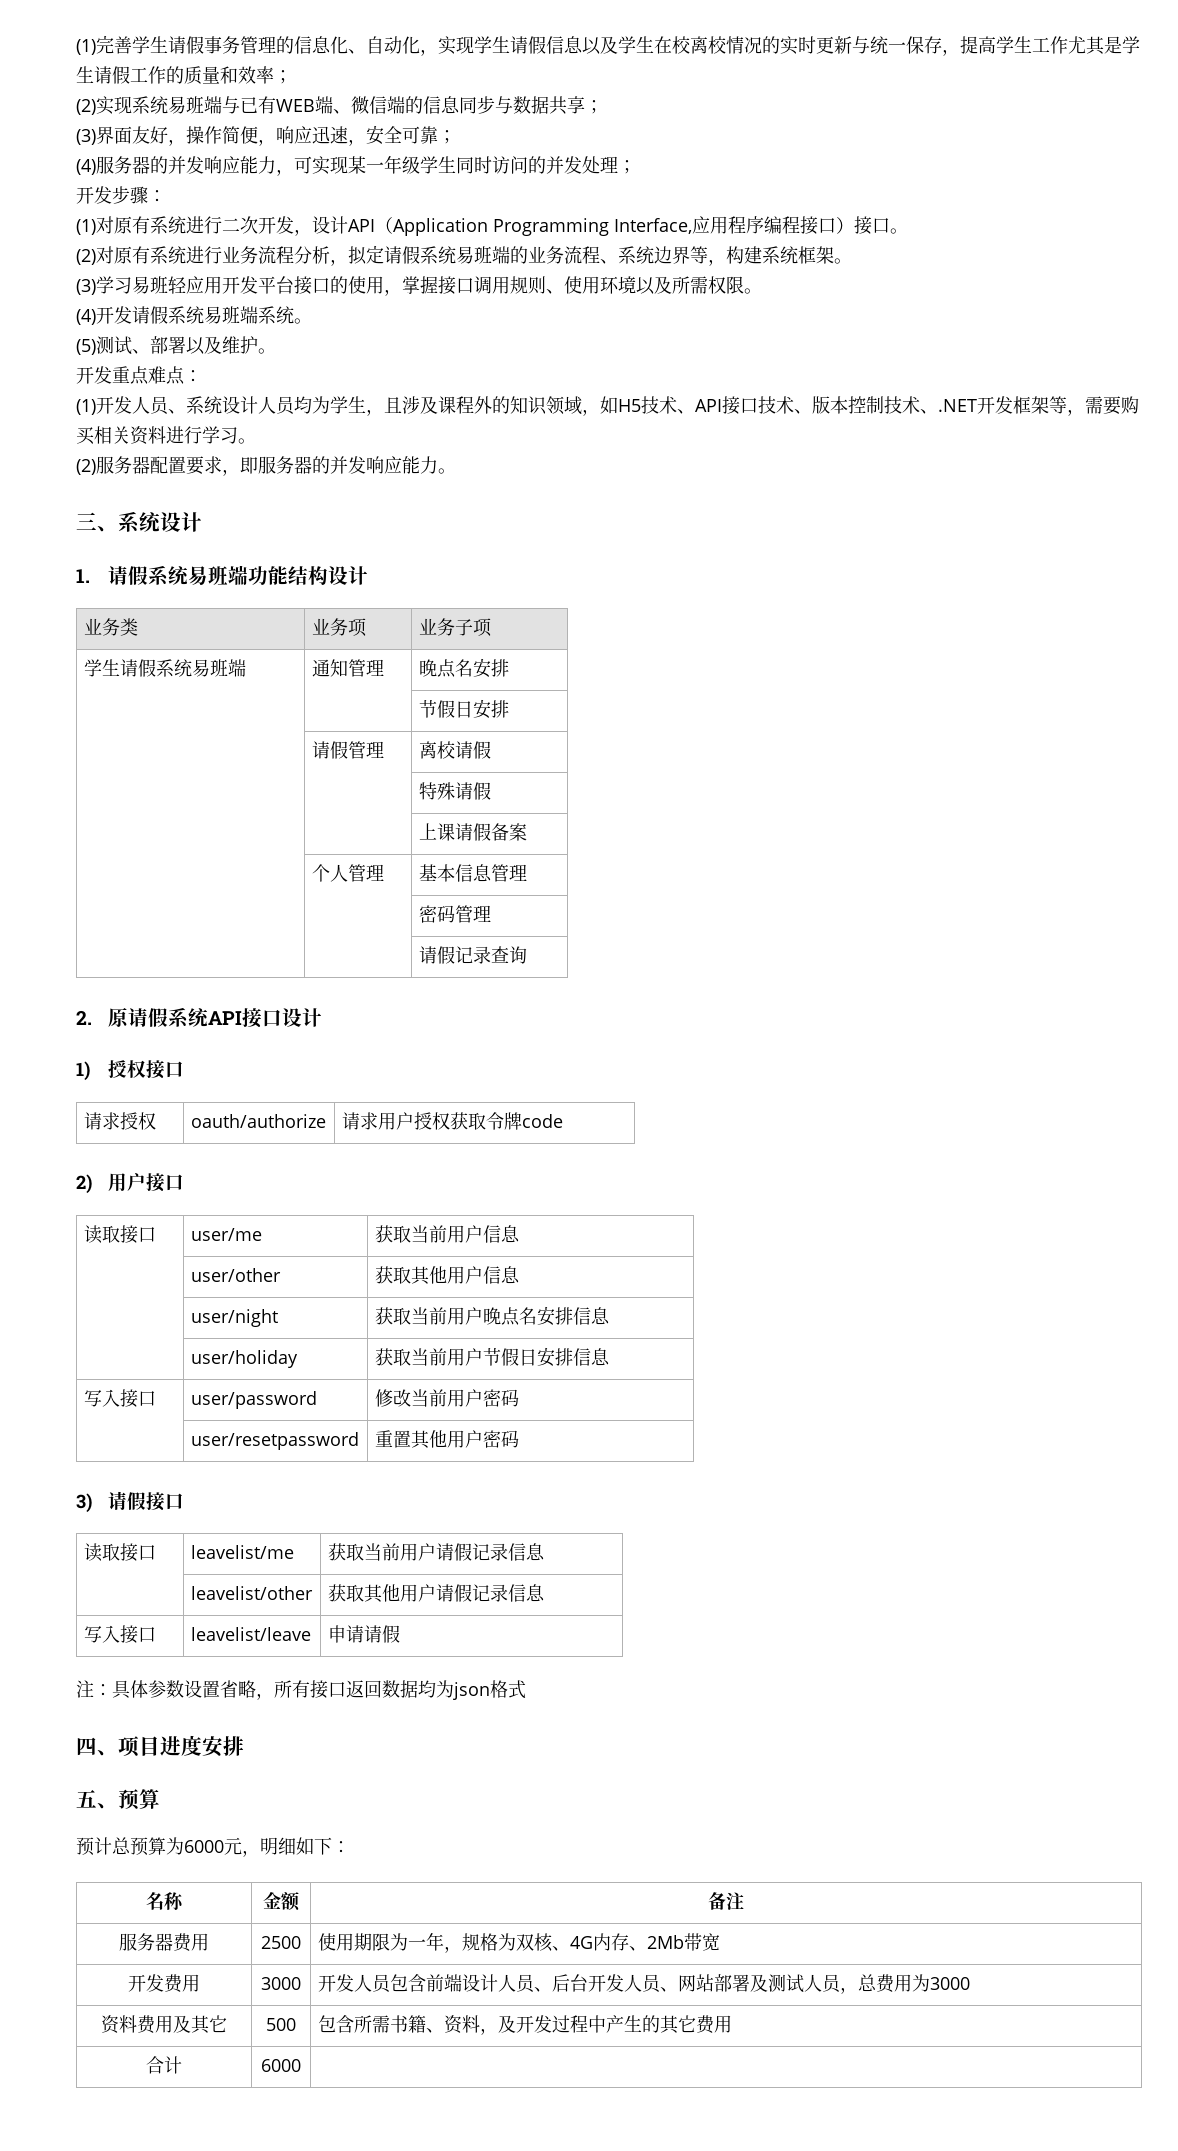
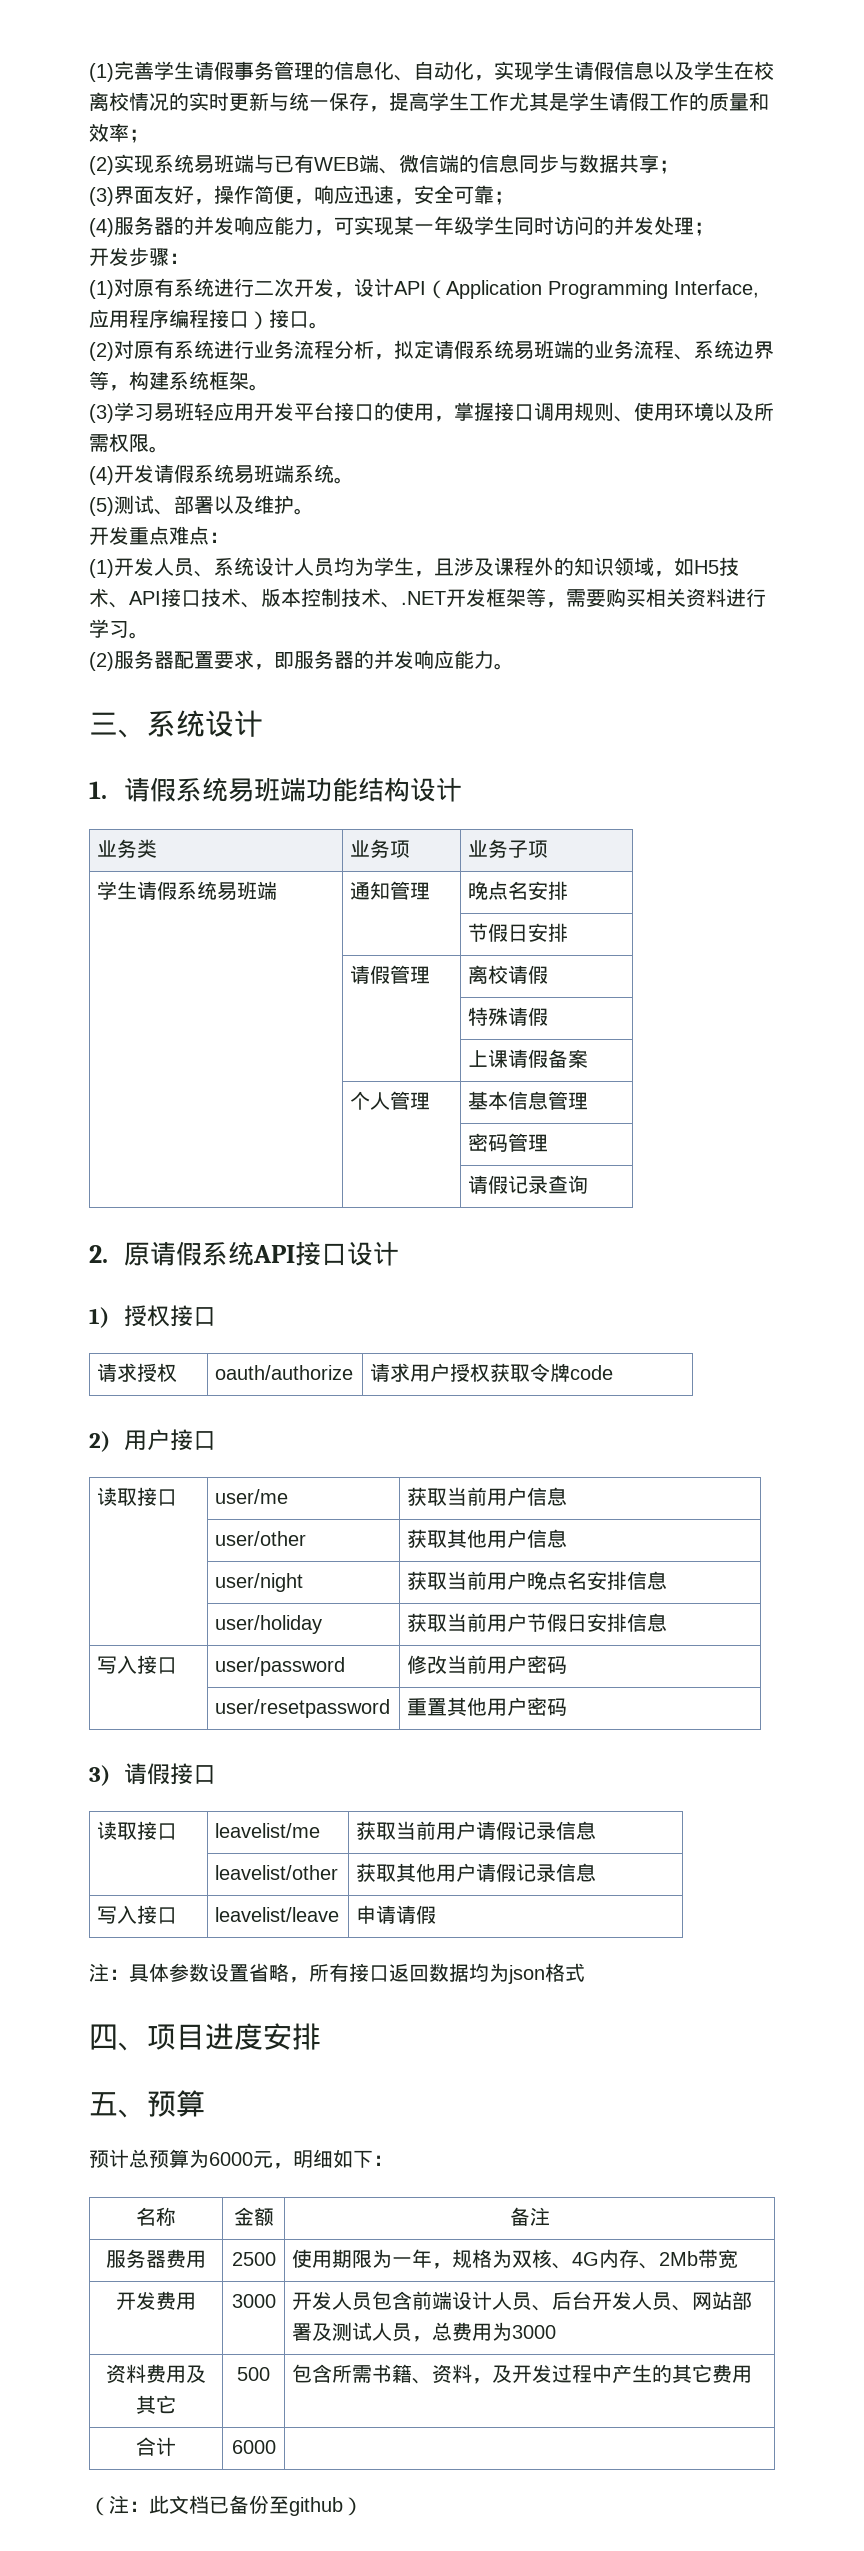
(301, 2065) none -> [89,2495,363,2516] // （注：此文档已备份至github）

